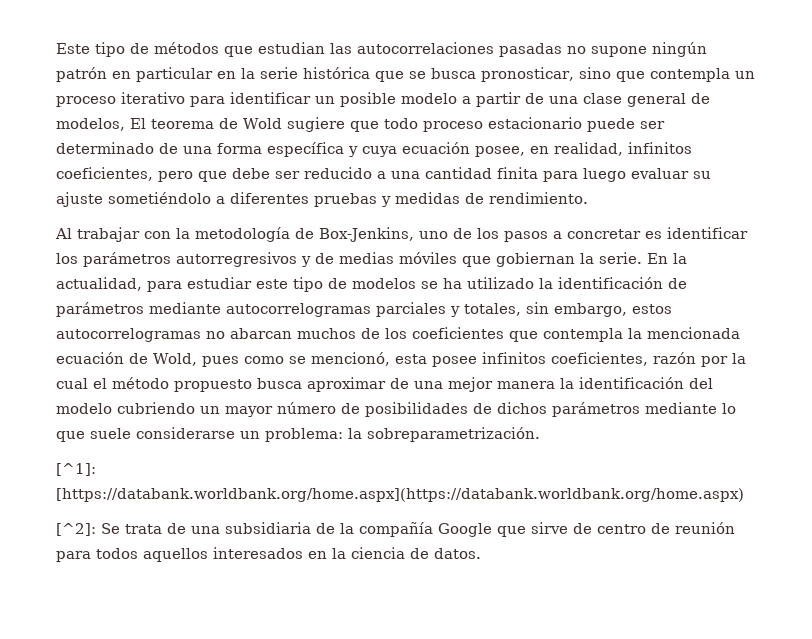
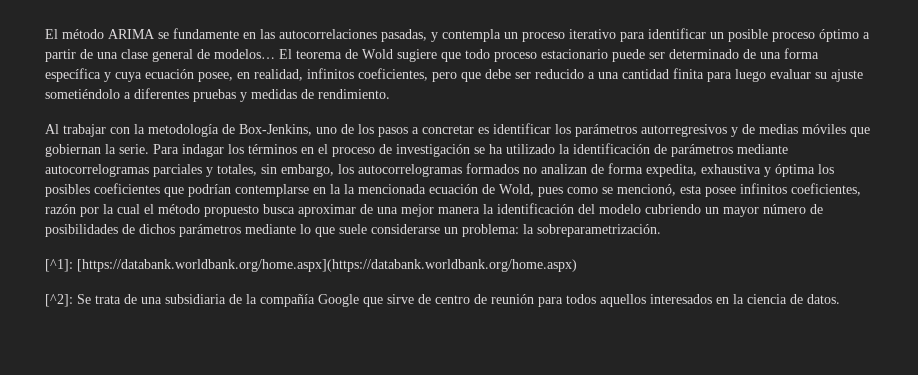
[56,42,707,57] [56,67,645,82] Este tipo de métodos que estudian las autocorrelaciones pasadas no supone ningún patrón en particular en la serie histórica que se busca pronosticar, sino que -> [45,28,438,42] El método ARIMA se fundamente en las autocorrelaciones pasadas, y
[401,93,457,104] modelo -> [772,29,859,42] proceso óptimo
[56,118,125,131] modelos, -> [214,49,275,59] modelos…
[647,253,687,264] [56,277,416,292] En la actualidad, para estudiar este tipo de modelos -> [153,144,470,157] Para indagar los términos en el proceso de investigación
[632,304,672,314] [56,327,623,342] estos autocorrelogramas no abarcan muchos de los coeficientes que contempla -> [338,163,834,177] [45,183,341,197] los autocorrelogramas formados no analizan de forma expedita, exhaustiva y óptima los posibles coeficientes que podrían contemplarse en la

